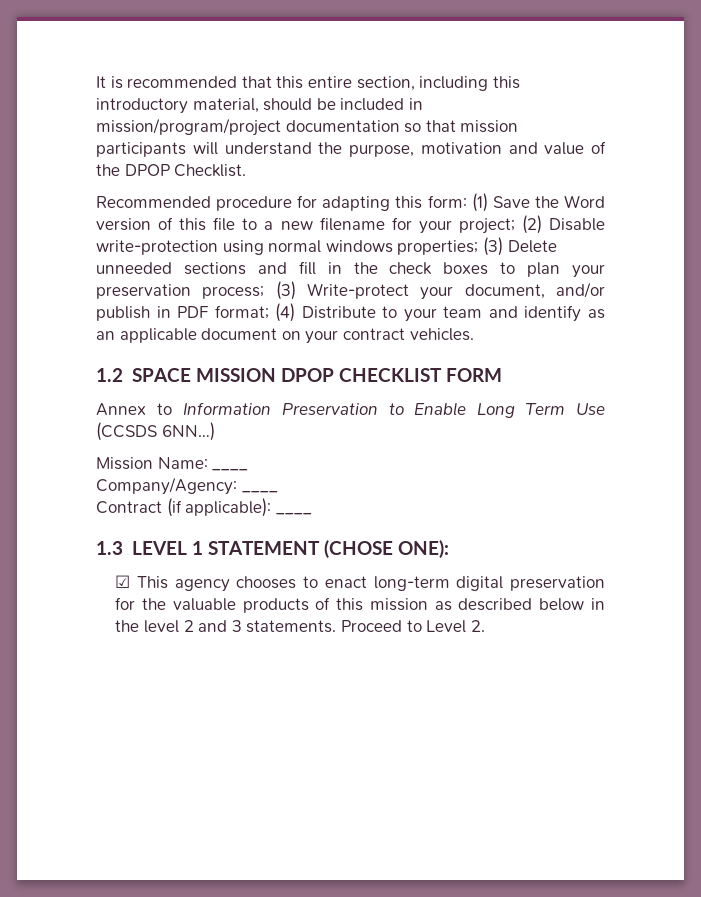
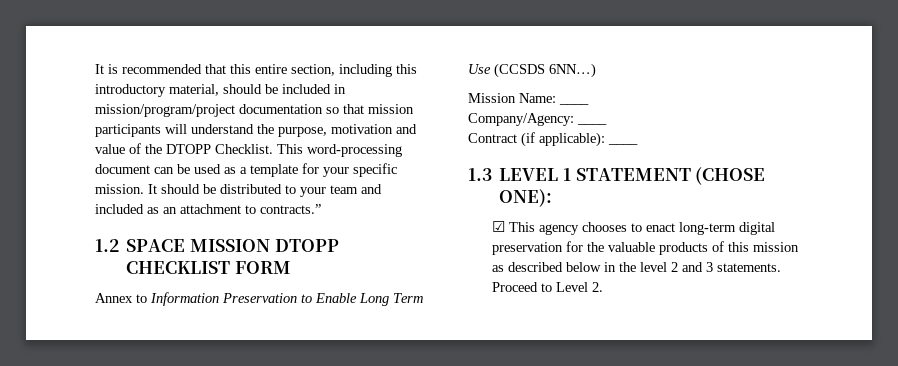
[124,164,170,176] DPOP -> [166,144,211,154] DTOPP
[96,193,605,212] [96,215,605,234] [96,237,557,256] [96,261,605,278] [96,281,605,300] [96,303,376,322] // Recommended procedure for adapting this form: (1) Save the Word version of this file to a new filename for your project; (2) Disable write-protection using normal windows properties; (3) Delete unneeded sections and fill in the check boxes to plan your preservation process; (3) Write-protect your document, and/or publish in PDF format; (4) Distribute -> [277,144,402,157] [95,163,397,177] [95,184,282,194] This word-processing document can be used as a template for your specific mission. It should be distributed
[524,305,582,322] identify -> [95,204,144,214] included
[119,328,474,344] applicable document on your contract vehicles. -> [180,204,321,214] attachment to contracts.”
[280,368,334,382] DPOP -> [274,239,339,252] DTOPP

